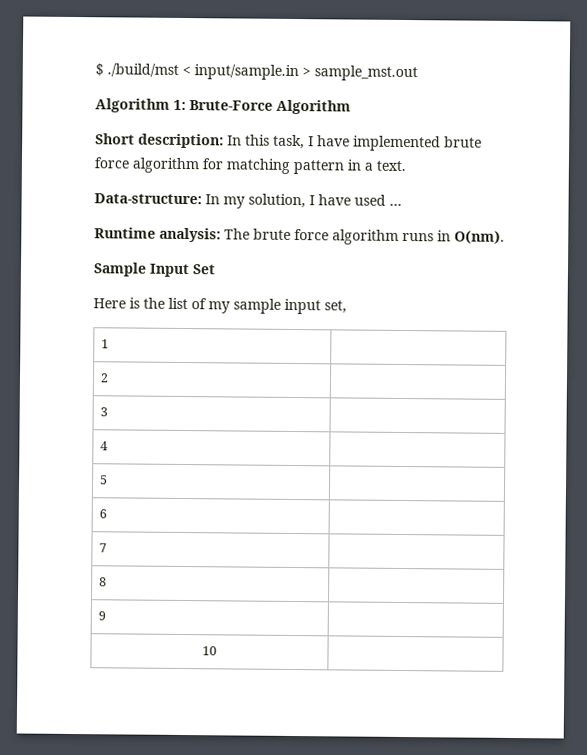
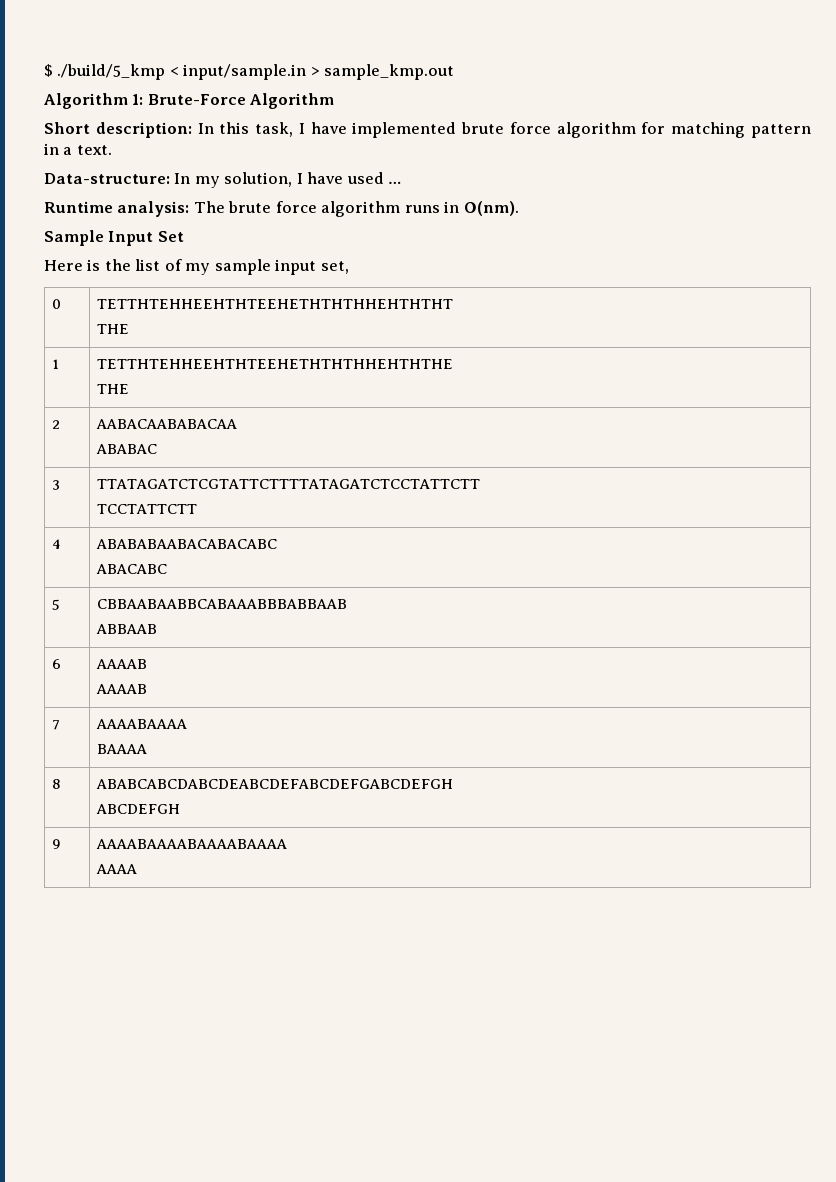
[107,63,179,77] ./build/mst -> [57,64,166,80] ./build/5_kmp
[314,65,418,82] sample_mst.out -> [324,64,455,80] sample_kmp.out
(347, 307) none -> [51,299,61,309] [96,299,453,309] [96,324,129,334] // 0 | TETTHTEHHEEHTHTEEHETHTHTHHEHTHTHT // THE
(109, 344) none -> [96,359,453,369] [96,384,129,394] TETTHTEHHEEHTHTEEHETHTHTHHEHTHTHE // THE
(109, 378) none -> [95,419,237,429] [95,444,157,454] AABACAABABACAA // ABABAC
(108, 412) none -> [96,479,480,489] [96,504,197,514] TTATAGATCTCGTATTCTTTTATAGATCTCCTATTCTT // TCCTATTCTT
(108, 446) none -> [95,539,277,549] [95,564,167,574] ABABABAABACABACABC // ABACABC
(108, 480) none -> [96,599,347,609] [95,624,157,634] CBBAABAABBCABAAABBBABBAAB // ABBAAB
(107, 514) none -> [95,659,147,669] [95,684,147,694] AAAAB // AAAAB
(107, 548) none -> [95,719,187,729] [96,744,147,754] AAAABAAAA // BAAAA
(107, 582) none -> [95,779,453,789] [95,804,180,814] ABABCABCDABCDEABCDEFABCDEFGABCDEFGH // ABCDEFGH
[202,646,217,656] // 10 | -> [95,839,287,849] [95,864,137,874] AAAABAAAABAAAABAAAA // AAAA

